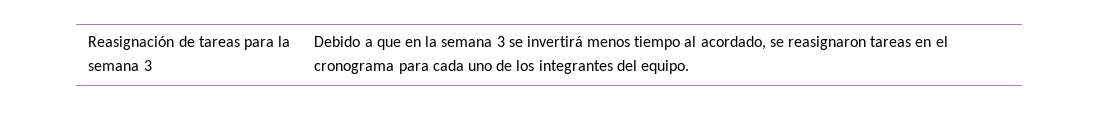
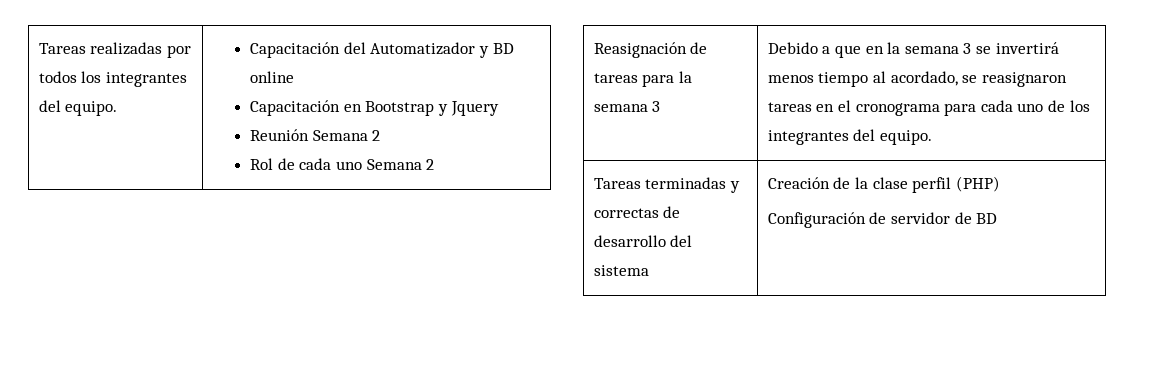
(88, 43) none -> [38,42,192,58] [38,71,188,87] [38,100,118,116] [250,42,514,58] [250,71,295,83] [250,100,499,116] [250,129,381,141] [250,158,435,170] Tareas realizadas por todos los integrantes del equipo. | Capacitación del Automatizador y BD online // Capacitación en Bootstrap y Jquery // Reunión Semana 2 // Rol de cada uno Semana 2 //
(689, 67) none -> [593,177,741,193] [593,206,681,218] [593,235,693,247] [593,265,649,276] [767,176,1000,193] [767,212,998,228] // Tareas terminadas y correctas de desarrollo del sistema | Creación de la clase perfil (PHP) // Configuración de servidor de BD

